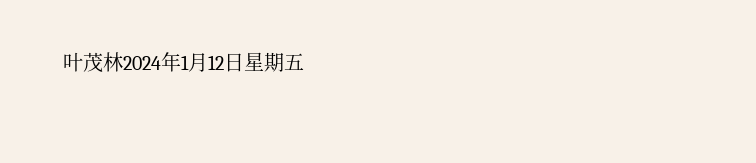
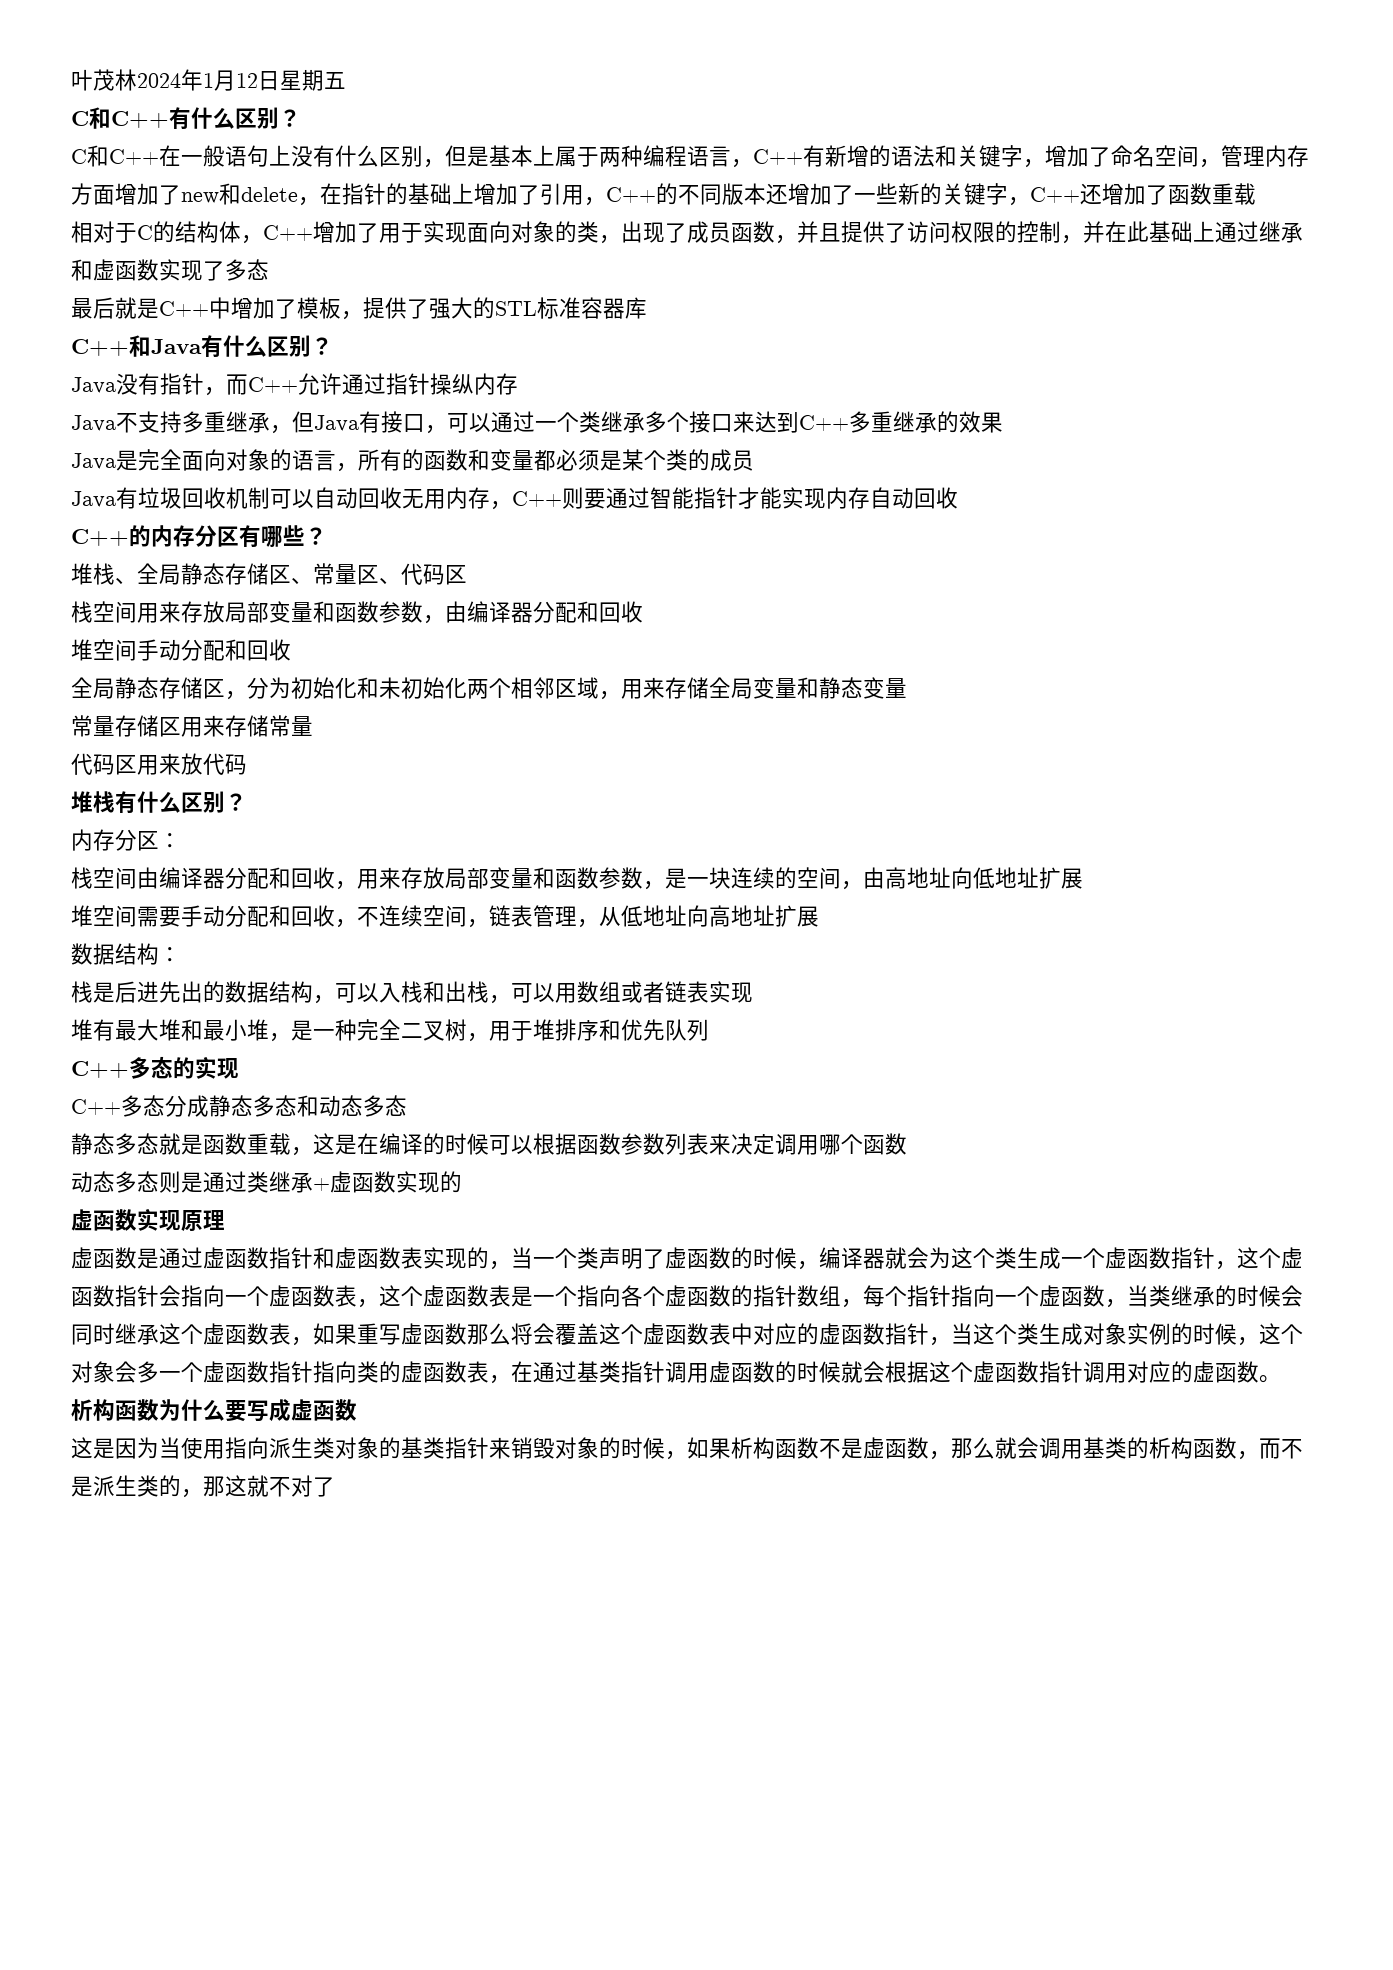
(304, 61) none -> [71,107,301,129] [71,145,1309,168] [71,183,1256,206] [71,221,1303,244] [71,259,269,281] [71,297,647,320] [71,335,333,357] [71,373,518,396] [71,411,1003,434] [71,449,754,472] [71,487,958,510] [71,525,327,548] [71,563,467,585] [71,601,643,624] [71,639,291,661] [71,677,907,700] [71,715,313,737] [71,753,247,775] [71,791,247,813] [71,829,181,851] [71,867,1083,890] [71,905,819,928] [71,943,181,965] [71,981,753,1004] [71,1019,709,1042] [71,1056,239,1079] [71,1095,407,1117] [71,1133,907,1156] [71,1171,462,1193] [71,1208,225,1231] [71,1247,1303,1270] [71,1285,1303,1308] [71,1323,1303,1346] [71,1361,1281,1384] [71,1399,357,1422] [71,1437,1303,1460] [71,1475,335,1498] // C和C++有什么区别？ // C和C++在一般语句上没有什么区别，但是基本上属于两种编程语言，C++有新增的语法和关键字，增加了命名空间，管理内存方面增加了new和delete，在指针的基础上增加了引用，C++的不同版本还增加了一些新的关键字，C++还增加了函数重载 // 相对于C的结构体，C++增加了用于实现面向对象的类，出现了成员函数，并且提供了访问权限的控制，并在此基础上通过继承和虚函数实现了多态 // 最后就是C++中增加了模板，提供了强大的STL标准容器库 // C++和Java有什么区别？ // Java没有指针，而C++允许通过指针操纵内存 // Java不支持多重继承，但Java有接口，可以通过一个类继承多个接口来达到C++多重继承的效果 // Java是完全面向对象的语言，所有的函数和变量都必须是某个类的成员 // Java有垃圾回收机制可以自动回收无用内存，C++则要通过智能指针才能实现内存自动回收 // C++的内存分区有哪些？ // 堆栈、全局静态存储区、常量区、代码区 // 栈空间用来存放局部变量和函数参数，由编译器分配和回收 // 堆空间手动分配和回收 // 全局静态存储区，分为初始化和未初始化两个相邻区域，用来存储全局变量和静态变量 // 常量存储区用来存储常量 // 代码区用来放代码 // 堆栈有什么区别？ // 内存分区： // 栈空间由编译器分配和回收，用来存放局部变量和函数参数，是一块连续的空间，由高地址向低地址扩展 // 堆空间需要手动分配和回收，不连续空间，链表管理，从低地址向高地址扩展 // 数据结构： // 栈是后进先出的数据结构，可以入栈和出栈，可以用数组或者链表实现 // 堆有最大堆和最小堆，是一种完全二叉树，用于堆排序和优先队列 // C++多态的实现 // C++多态分成静态多态和动态多态 // 静态多态就是函数重载，这是在编译的时候可以根据函数参数列表来决定调用哪个函数 // 动态多态则是通过类继承+虚函数实现的 // 虚函数实现原理 // 虚函数是通过虚函数指针和虚函数表实现的，当一个类声明了虚函数的时候，编译器就会为这个类生成一个虚函数指针，这个虚函数指针会指向一个虚函数表，这个虚函数表是一个指向各个虚函数的指针数组，每个指针指向一个虚函数，当类继承的时候会同时继承这个虚函数表，如果重写虚函数那么将会覆盖这个虚函数表中对应的虚函数指针，当这个类生成对象实例的时候，这个对象会多一个虚函数指针指向类的虚函数表，在通过基类指针调用虚函数的时候就会根据这个虚函数指针调用对应的虚函数。 // 析构函数为什么要写成虚函数 // 这是因为当使用指向派生类对象的基类指针来销毁对象的时候，如果析构函数不是虚函数，那么就会调用基类的析构函数，而不是派生类的，那这就不对了

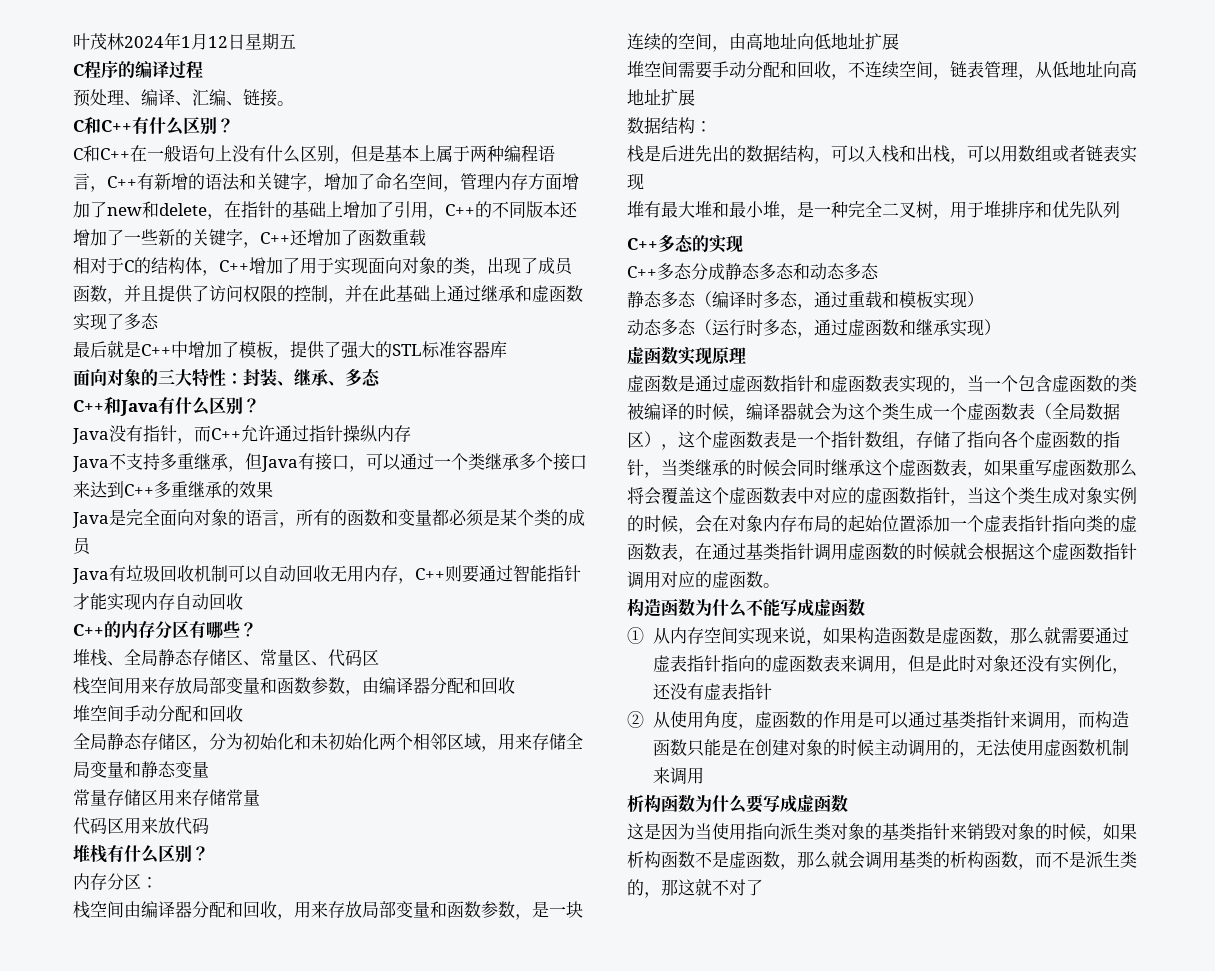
(346, 80) none -> [73,61,203,79] [73,89,294,107] // C程序的编译过程 // 预处理、编译、汇编、链接。
(647, 308) none -> [73,368,381,387] // 面向对象的三大特性：封装、继承、多态
[159,1133,907,1156] [71,1171,462,1193] 就是函数重载，这是在编译的时候可以根据函数参数列表来决定调用哪个函数 // 动态多态则是通过类继承+虚函数实现的 -> [695,291,984,310] [627,319,1001,338] （编译时多态，通过重载和模板实现） // 动态多态（运行时多态，通过虚函数和继承实现）
[577,1247,731,1269] 类声明了虚函数 -> [1018,375,1137,392] [627,403,678,420] 包含虚函数的类被编译
[1171,1247,1303,1270] [71,1285,357,1307] 指针，这个虚函数指针会指向一个虚函数表 -> [1018,403,1120,420] [627,431,661,448] 表（全局数据区）
(599, 1296) none -> [848,431,984,450] 针数组，存储了指
[797,1285,1105,1308] 数组，每个指针指向一个虚函数 -> (644, 467) none
[1259,1323,1303,1345] [71,1361,269,1383] 这个对象会多一个虚函数 -> [695,515,1018,533] 会在对象内存布局的起始位置添加一个虚表
(1281, 1379) none -> [627,598,865,617] [627,626,1129,646] [652,655,1129,674] [652,683,772,700] [627,711,1129,730] [652,739,1129,758] [652,767,704,785] // 构造函数为什么不能写成虚函数 // ①从内存空间实现来说，如果构造函数是虚函数，那么就需要通过虚表指针指向的虚函数表来调用，但是此时对象还没有实例化，还没有虚表指针 // ②从使用角度，虚函数的作用是可以通过基类指针来调用，而构造函数只能是在创建对象的时候主动调用的，无法使用虚函数机制来调用

